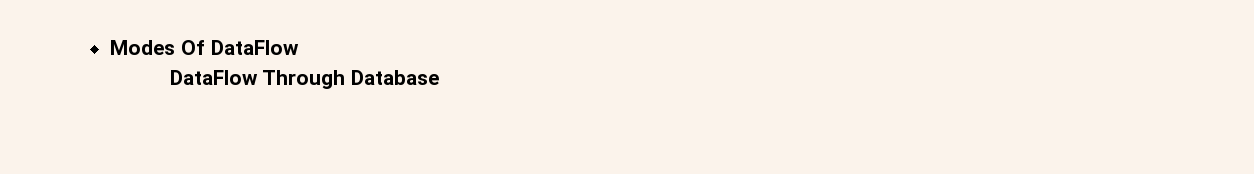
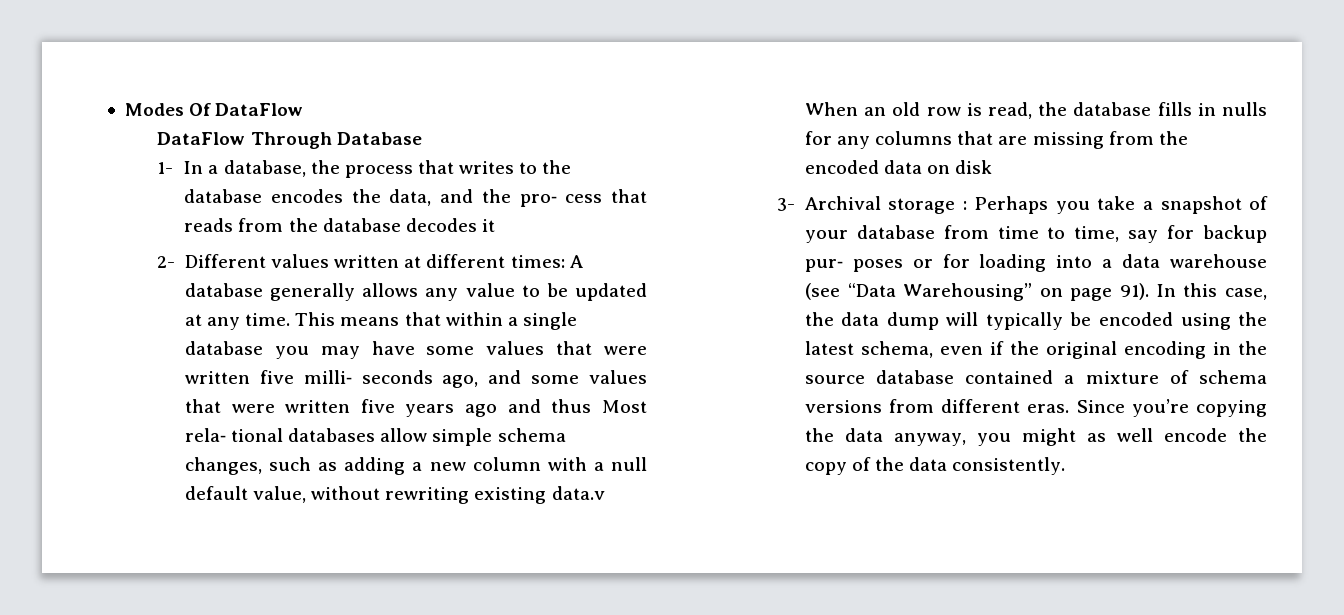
(440, 77) none -> [157,160,572,178] [184,189,647,207] [184,218,495,232] [157,254,583,268] [184,283,647,301] [184,312,578,330] [184,341,647,359] [184,370,647,388] [184,399,647,417] [184,428,566,446] [184,457,647,475] [184,486,605,504] [804,102,1267,119] [804,131,1188,149] [804,160,993,174] [777,196,1268,214] [804,225,1267,243] [804,254,1267,272] [804,283,1267,301] [804,312,1267,330] [804,341,1267,359] [804,370,1267,384] [804,399,1267,417] [804,428,1267,446] [804,457,1066,475] // 1- In a database, the process that writes to the database encodes the data, and the pro‐ cess that reads from the database decodes it // 2- Different values written at different times: A database generally allows any value to be updated at any time. This means that within a single database you may have some values that were written five milli‐ seconds ago, and some values that were written five years ago and thus Most rela‐ tional databases allow simple schema changes, such as adding a new column with a null default value, without rewriting existing data.v When an old row is read, the database fills in nulls for any columns that are missing from the encoded data on disk // 3- Archival storage : Perhaps you take a snapshot of your database from time to time, say for backup pur‐ poses or for loading into a data warehouse (see “Data Warehousing” on page 91). In this case, the data dump will typically be encoded using the latest schema, even if the original encoding in the source database contained a mixture of schema versions from different eras. Since you’re copying the data anyway, you might as well encode the copy of the data consistently.

